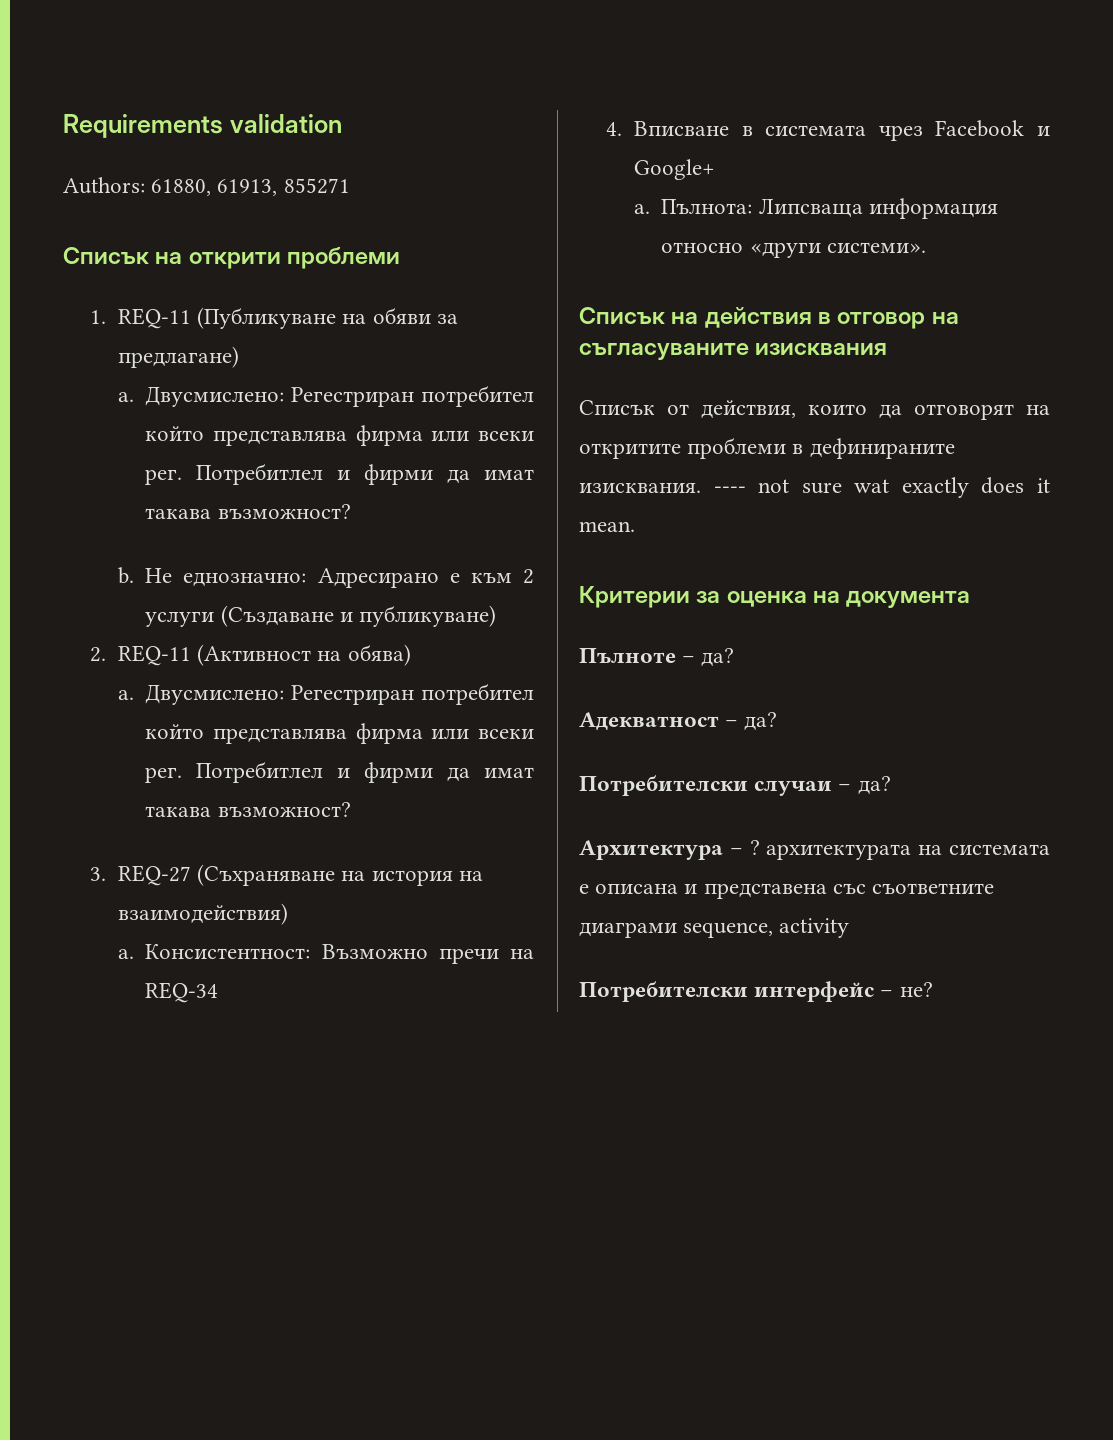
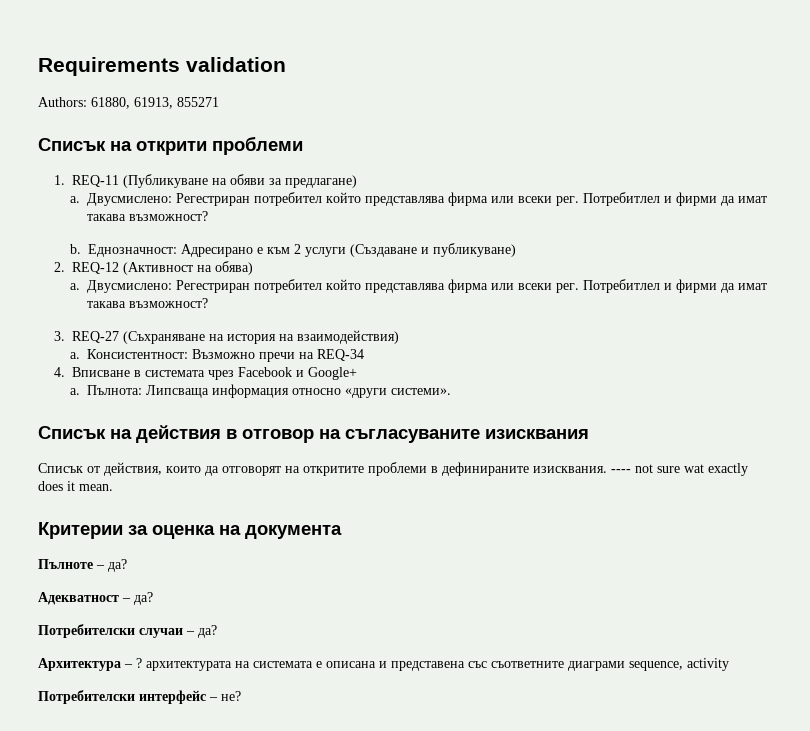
[145,568,307,587] Не еднозначно: -> [87,244,177,257] Еднозначност:
[117,645,191,666] REQ-11 -> [71,262,119,274] REQ-12

